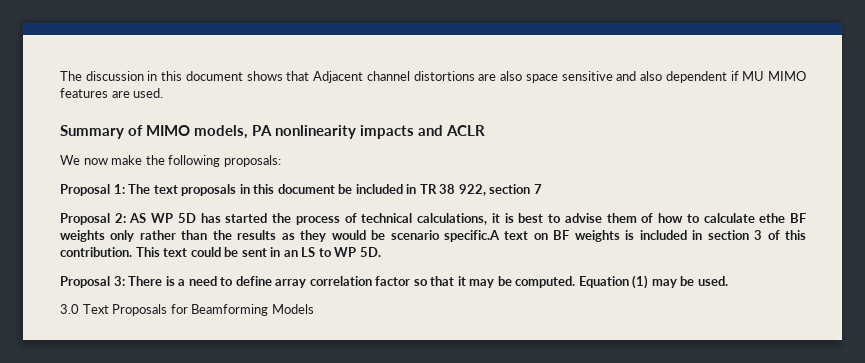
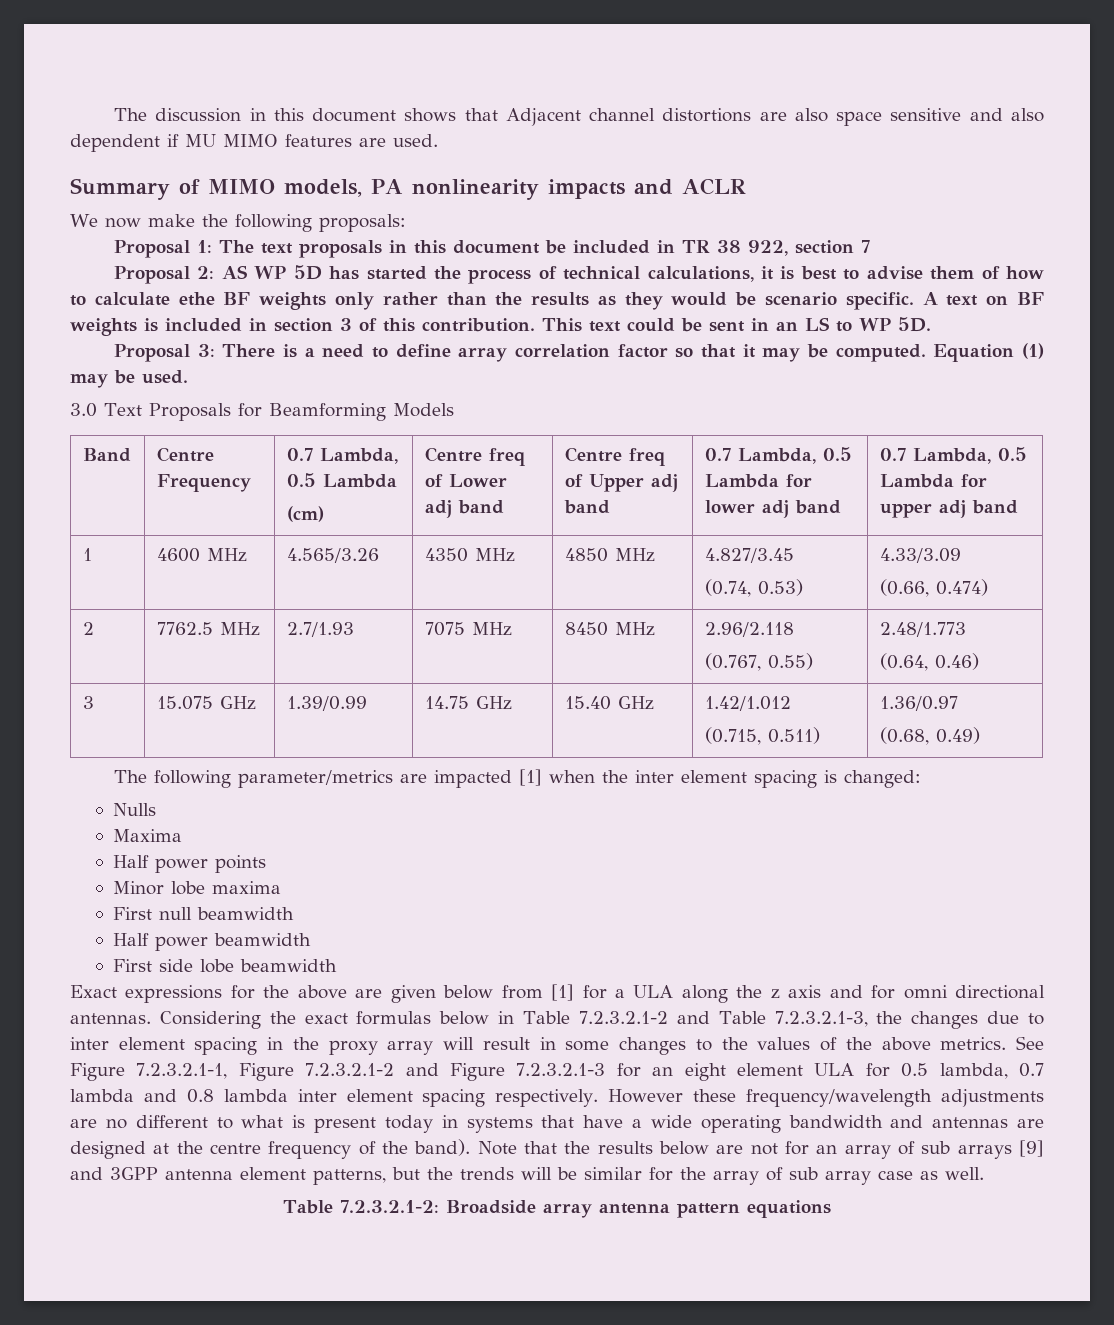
[443,230,500,242] specific.A -> [845,292,938,310] specific. A
(314, 309) none -> [82,448,131,462] [156,447,214,462] [156,474,251,492] [286,448,398,464] [286,473,397,488] [286,506,324,522] [424,447,525,466] [424,474,507,487] [424,500,504,518] [564,447,665,466] [564,474,678,492] [563,500,610,514] [704,447,852,464] [704,474,812,488] [704,500,841,518] [879,447,1027,464] [879,474,987,488] [879,500,1018,518] [82,548,92,561] [156,548,247,562] [286,548,379,563] [424,548,515,562] [564,548,655,562] [704,548,794,563] [704,579,803,597] [879,548,961,563] [879,579,988,597] [82,622,94,635] [156,622,260,636] [286,622,354,637] [424,622,512,636] [564,622,655,636] [704,622,794,637] [704,653,813,671] [879,622,966,637] [879,653,979,671] [82,696,94,709] [156,696,256,710] [286,696,367,711] [424,696,512,710] [564,696,654,710] [704,696,791,711] [704,727,820,745] [879,696,958,711] [879,727,980,745] [113,769,921,788] [112,803,156,816] [112,829,182,842] [112,855,266,873] [112,881,281,895] [112,907,294,920] [112,933,311,951] [112,959,337,973] [70,984,1046,1003] [70,1011,1044,1029] [70,1036,1044,1055] [70,1063,1044,1081] [70,1089,1045,1107] [70,1115,1045,1133] [70,1139,1045,1159] [70,1167,984,1185] [283,1200,831,1218] // Band | Centre Frequency | 0.7 Lambda, 0.5 Lambda // (cm) | Centre freq of Lower adj band | Centre freq of Upper adj band | 0.7 Lambda, 0.5 Lambda for lower adj band | 0.7 Lambda, 0.5 Lambda for upper adj band // 1 | 4600 MHz | 4.565/3.26 | 4350 MHz | 4850 MHz | 4.827/3.45 // (0.74, 0.53) | 4.33/3.09 // (0.66, 0.474) // 2 | 7762.5 MHz | 2.7/1.93 | 7075 MHz | 8450 MHz | 2.96/2.118 // (0.767, 0.55) | 2.48/1.773 // (0.64, 0.46) // 3 | 15.075 GHz | 1.39/0.99 | 14.75 GHz | 15.40 GHz | 1.42/1.012 // (0.715, 0.511) | 1.36/0.97 // (0.68, 0.49) // The following parameter/metrics are impacted [1] when the inter element spacing is changed: // Nulls // Maxima // Half power points // Minor lobe maxima // First null beamwidth // Half power beamwidth // First side lobe beamwidth // Exact expressions for the above are given below from [1] for a ULA along the z axis and for omni directional antennas. Considering the exact formulas below in Table 7.2.3.2.1-2 and Table 7.2.3.2.1-3, the changes due to inter element spacing in the proxy array will result in some changes to the values of the above metrics. See Figure 7.2.3.2.1-1, Figure 7.2.3.2.1-2 and Figure 7.2.3.2.1-3 for an eight element ULA for 0.5 lambda, 0.7 lambda and 0.8 lambda inter element spacing respectively. However these frequency/wavelength adjustments are no different to what is present today in systems that have a wide operating bandwidth and antennas are designed at the centre frequency of the band). Note that the results below are not for an array of sub arrays [9] and 3GPP antenna element patterns, but the trends will be similar for the array of sub array case as well. // Table 7.2.3.2.1-2: Broadside array antenna pattern equations

